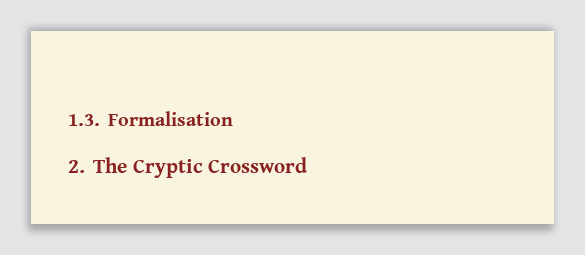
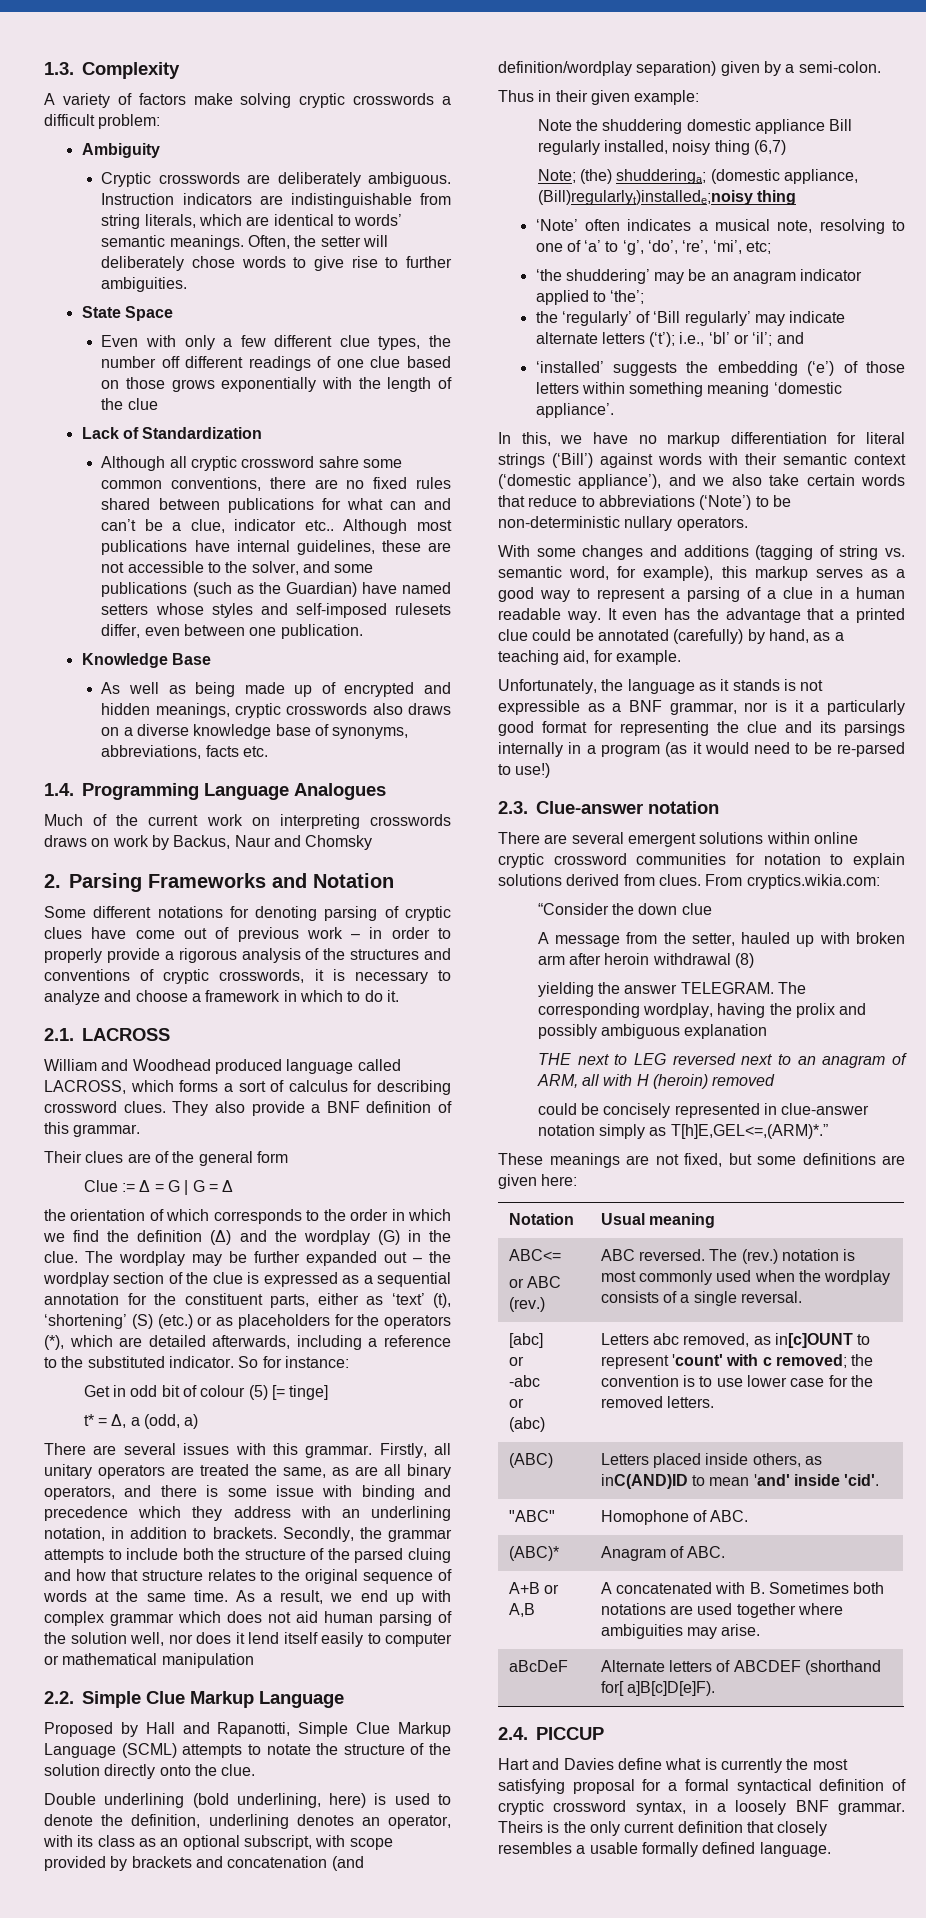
[108,111,233,126] [68,157,308,178] Formalisation // 2. The Cryptic Crossword -> [82,62,180,79] [44,93,451,108] [44,114,161,129] [81,143,160,158] [101,172,452,187] [101,193,452,208] [101,214,403,229] [101,235,389,250] [101,256,452,271] [101,277,188,292] [81,306,173,321] [101,335,451,350] [101,356,452,371] [101,377,452,392] [101,398,158,410] [81,427,263,439] [101,456,403,471] [101,477,451,491] [101,498,451,513] [101,519,453,534] [101,540,451,555] [101,561,374,575] [101,582,451,597] [101,603,451,618] [101,624,363,639] [81,653,211,668] [101,682,451,697] [101,703,451,718] [101,724,409,739] [101,745,269,759] [44,783,386,800] [44,814,451,829] [44,835,373,850] [44,873,394,892] [44,906,451,921] [44,927,452,942] [44,948,451,963] [44,969,452,984] [44,990,399,1005] [44,1028,170,1041] [44,1059,401,1074] [44,1080,451,1095] [44,1101,452,1116] [44,1122,141,1137] [44,1151,288,1166] [83,1180,234,1195] [44,1209,452,1224] [43,1230,452,1245] [44,1251,451,1266] [43,1272,452,1287] [44,1293,451,1308] [44,1314,451,1329] [44,1335,451,1350] [44,1356,349,1368] [83,1385,329,1400] [83,1414,199,1429] [44,1443,451,1458] [44,1464,451,1479] [44,1485,451,1500] [44,1506,451,1521] [44,1527,452,1542] [44,1548,451,1563] [44,1569,453,1584] [43,1590,452,1605] [44,1611,452,1626] [44,1632,452,1647] [44,1653,254,1668] [44,1691,344,1708] [44,1722,451,1737] [44,1743,451,1758] [44,1764,256,1779] [44,1793,451,1808] [44,1814,452,1829] [43,1835,393,1850] [44,1856,364,1871] [498,61,881,76] [498,90,700,105] [537,119,853,134] [537,140,787,155] [537,169,859,184] [537,190,797,205] [535,219,905,234] [535,240,772,255] [535,269,863,284] [535,290,645,305] [535,311,846,326] [535,332,804,347] [535,361,905,376] [535,382,842,397] [535,403,614,418] [498,432,905,447] [498,453,906,468] [498,474,905,489] [498,495,791,510] [498,516,748,531] [498,545,905,560] [498,566,905,581] [498,587,905,602] [498,608,905,623] [498,629,844,644] [498,650,681,665] [498,679,824,694] [498,700,905,715] [498,721,905,736] [498,742,905,757] [498,763,551,778] [498,801,719,814] [498,832,858,847] [498,853,906,868] [498,874,880,889] [537,903,712,915] [537,932,905,947] [537,953,755,968] [537,982,807,997] [537,1003,867,1018] [537,1024,768,1039] [537,1053,907,1068] [536,1074,776,1089] [537,1103,870,1118] [537,1124,828,1139] [498,1153,905,1168] [498,1174,578,1189] [508,1213,574,1225] [600,1213,716,1228] [508,1249,561,1261] [508,1276,562,1288] [508,1297,545,1312] [600,1249,856,1264] [600,1270,891,1285] [600,1291,803,1306] [508,1333,543,1348] [508,1356,524,1366] [508,1375,540,1387] [508,1398,524,1408] [508,1417,545,1432] [600,1333,871,1348] [600,1354,874,1369] [600,1375,874,1387] [600,1396,715,1408] [508,1453,553,1468] [600,1453,823,1468] [600,1474,880,1489] [508,1510,555,1522] [600,1510,749,1525] [508,1546,559,1561] [600,1546,726,1561] [508,1582,560,1594] [508,1603,535,1617] [600,1582,885,1594] [600,1603,844,1618] [600,1624,761,1639] [508,1660,568,1672] [600,1660,882,1675] [600,1681,716,1696] [498,1727,604,1740] [498,1758,848,1773] [498,1779,906,1794] [498,1800,905,1815] [498,1821,828,1836] [498,1842,831,1857] Complexity // A variety of factors make solving cryptic crosswords a difficult problem: // Ambiguity // Cryptic crosswords are deliberately ambiguous. Instruction indicators are indistinguishable from string literals, which are identical to words’ semantic meanings. Often, the setter will deliberately chose words to give rise to further ambiguities. // State Space // Even with only a few different clue types, the number off different readings of one clue based on those grows exponentially with the length of the clue // Lack of Standardization // Although all cryptic crossword sahre some common conventions, there are no fixed rules shared between publications for what can and can’t be a clue, indicator etc.. Although most publications have internal guidelines, these are not accessible to the solver, and some publications (such as the Guardian) have named setters whose styles and self-imposed rulesets differ, even between one publication. // Knowledge Base // As well as being made up of encrypted and hidden meanings, cryptic crosswords also draws on a diverse knowledge base of synonyms, abbreviations, facts etc. // 1.4. Programming Language Analogues // Much of the current work on interpreting crosswords draws on work by Backus, Naur and Chomsky // 2. Parsing Frameworks and Notation // Some different notations for denoting parsing of cryptic clues have come out of previous work – in order to properly provide a rigorous analysis of the structures and conventions of cryptic crosswords, it is necessary to analyze and choose a framework in which to do it. // 2.1. LACROSS // William and Woodhead produced language called LACROSS, which forms a sort of calculus for describing crossword clues. They also provide a BNF definition of this grammar. // Their clues are of the general form // Clue := Δ = G | G = Δ // the orientation of which corresponds to the order in which we find the definition (Δ) and the wordplay (G) in the clue. The wordplay may be further expanded out – the wordplay section of the clue is expressed as a sequential annotation for the constituent parts, either as ‘text’ (t), ‘shortening’ (S) (etc.) or as placeholders for the operators (*), which are detailed afterwards, including a reference to the substituted indicator. So for instance: // Get in odd bit of colour (5) [= tinge] // t* = Δ, a (odd, a) // There are several issues with this grammar. Firstly, all unitary operators are treated the same, as are all binary operators, and there is some issue with binding and precedence which they address with an underlining notation, in addition to brackets. Secondly, the grammar attempts to include both the structure of the parsed cluing and how that structure relates to the original sequence of words at the same time. As a result, we end up with complex grammar which does not aid human parsing of the solution well, nor does it lend itself easily to computer or mathematical manipulation // 2.2. Simple Clue Markup Language // Proposed by Hall and Rapanotti, Simple Clue Markup Language (SCML) attempts to notate the structure of the solution directly onto the clue. // Double underlining (bold underlining, here) is used to denote the definition, underlining denotes an operator, with its class as an optional subscript, with scope provided by brackets and concatenation (and definition/wordplay separation) given by a semi-colon. // Thus in their given example: // Note the shuddering domestic appliance Bill regularly installed, noisy thing (6,7) // Note; (the) shudderinga; (domestic appliance, (Bill)regularlyt)installede;noisy thing // ‘Note’ often indicates a musical note, resolving to one of ‘a’ to ‘g’, ‘do’, ‘re’, ‘mi’, etc; // ‘the shuddering’ may be an anagram indicator applied to ‘the’; // the ‘regularly’ of ‘Bill regularly’ may indicate alternate letters (‘t’); i.e., ‘bl’ or ‘il’; and // ‘installed’ suggests the embedding (‘e’) of those letters within something meaning ‘domestic appliance’. // In this, we have no markup differentiation for literal strings (‘Bill’) against words with their semantic context (‘domestic appliance’), and we also take certain words that reduce to abbreviations (‘Note’) to be non-deterministic nullary operators. // With some changes and additions (tagging of string vs. semantic word, for example), this markup serves as a good way to represent a parsing of a clue in a human readable way. It even has the advantage that a printed clue could be annotated (carefully) by hand, as a teaching aid, for example. // Unfortunately, the language as it stands is not expressible as a BNF grammar, nor is it a particularly good format for representing the clue and its parsings internally in a program (as it would need to be re-parsed to use!) // 2.3. Clue-answer notation // There are several emergent solutions within online cryptic crossword communities for notation to explain solutions derived from clues. From cryptics.wikia.com: // “Consider the down clue // A message from the setter, hauled up with broken arm after heroin withdrawal (8) // yielding the answer TELEGRAM. The corresponding wordplay, having the prolix and possibly ambiguous explanation // THE next to LEG reversed next to an anagram of ARM, all with H (heroin) removed // could be concisely represented in clue-answer notation simply as T[h]E,GEL<=,(ARM)*.” // These meanings are not fixed, but some definitions are given here: // Notation | Usual meaning // ABC<= // or ABC (rev.) | ABC reversed. The (rev.) notation is most commonly used when the wordplay consists of a single reversal. // [abc] // or // -abc // or // (abc) | Letters abc removed, as in[c]OUNT to represent 'count' with c removed; the convention is to use lower case for the removed letters. // (ABC) | Letters placed inside others, as inC(AND)ID to mean 'and' inside 'cid'. // "ABC" | Homophone of ABC. // (ABC)* | Anagram of ABC. // A+B or A,B | A concatenated with B. Sometimes both notations are used together where ambiguities may arise. // aBcDeF | Alternate letters of ABCDEF (shorthand for[ a]B[c]D[e]F). // 2.4. PICCUP // Hart and Davies define what is currently the most satisfying proposal for a formal syntactical definition of cryptic crossword syntax, in a loosely BNF grammar. Theirs is the only current definition that closely resembles a usable formally defined language.

